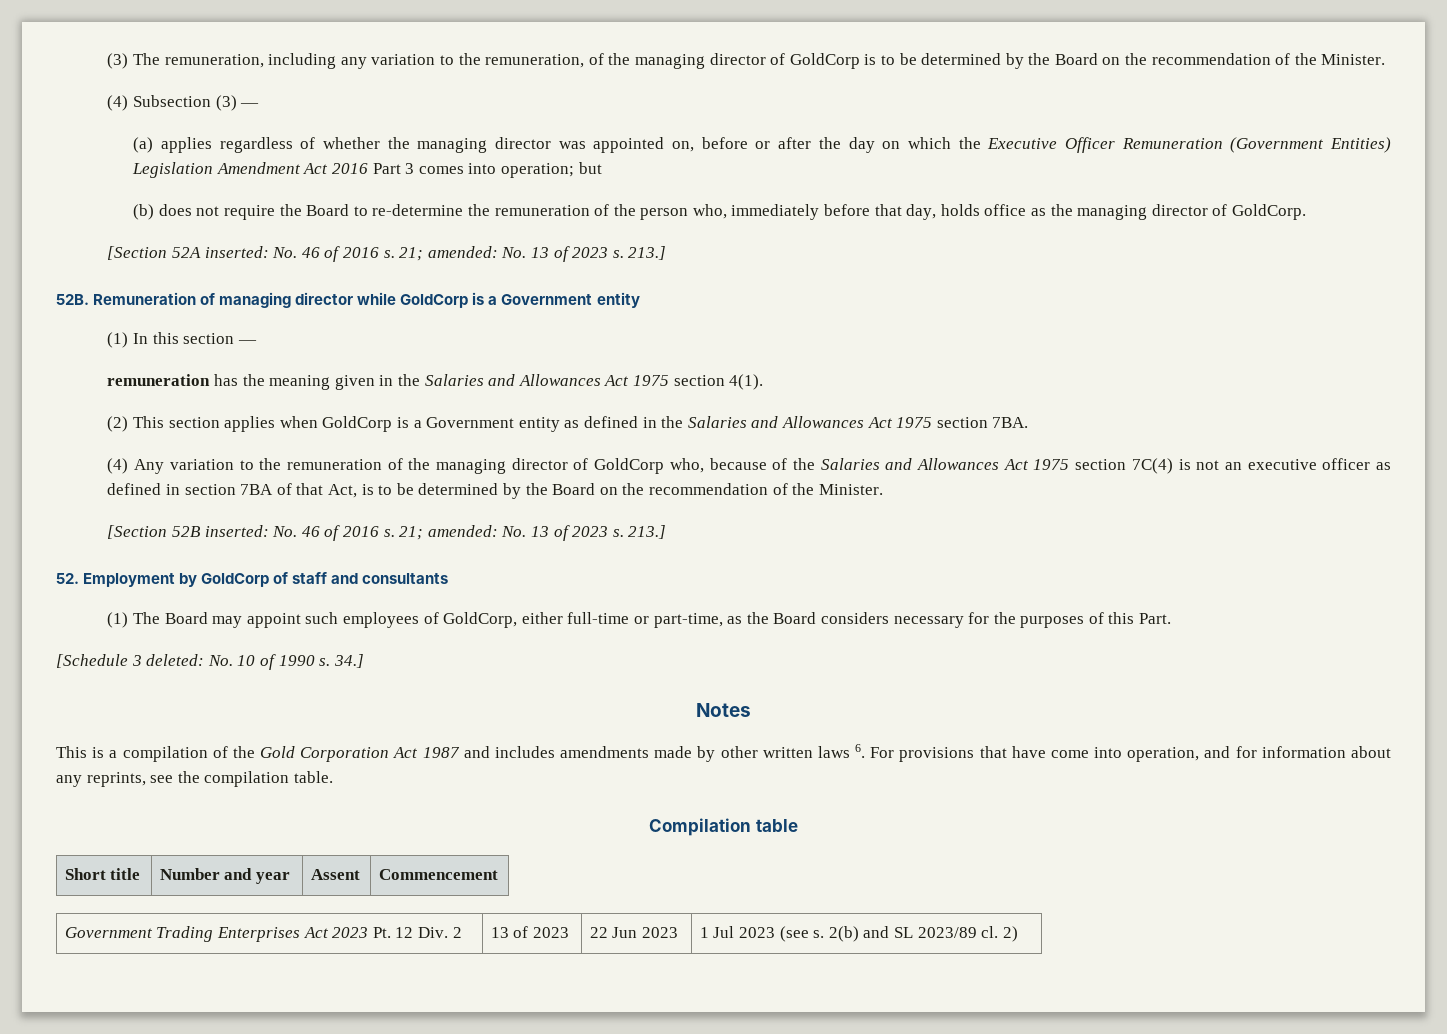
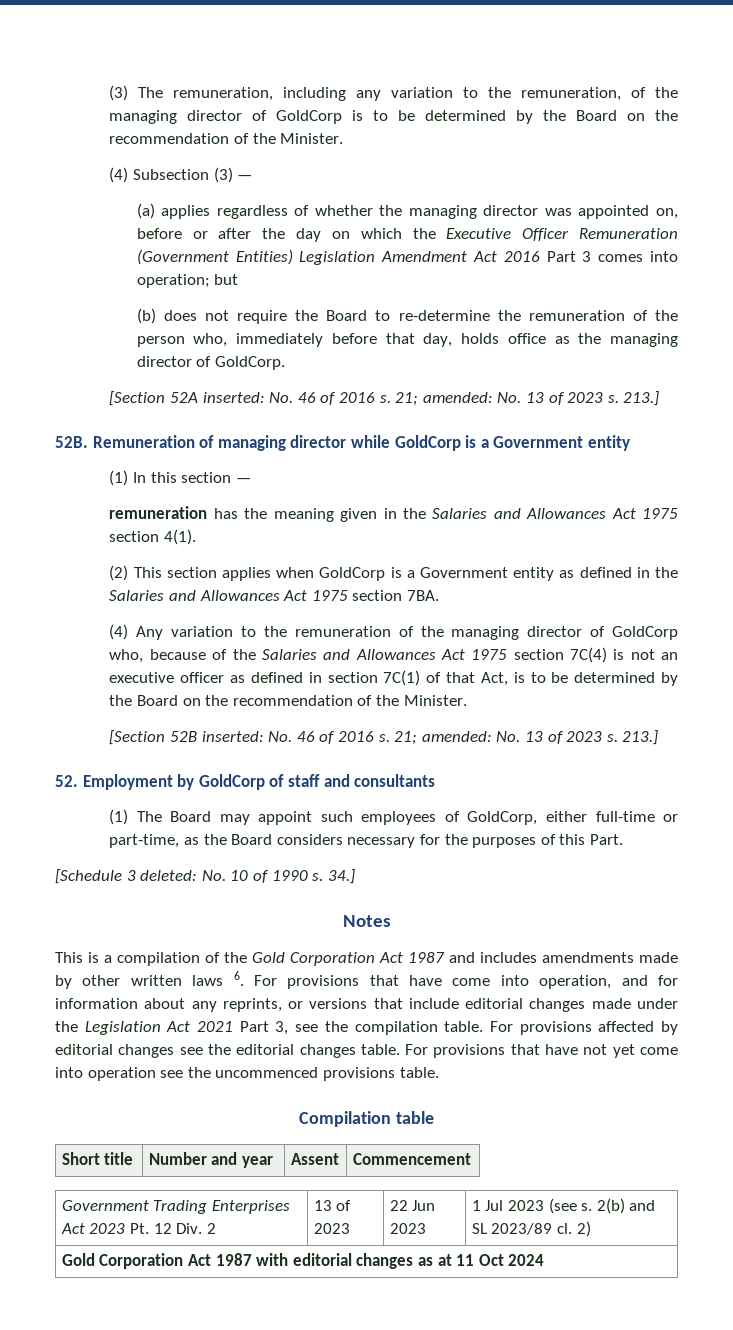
[240,484,274,495] 7BA -> [383,670,421,686] 7C(1)
[150,771,290,787] see the compilation -> [288,998,678,1012] [55,1021,678,1035] [55,1044,678,1058] [55,1067,395,1081] or versions that include editorial changes made under the Legislation Act 2021 Part 3, see the compilation table. For provisions affected by editorial changes see the editorial changes table. For provisions that have not yet come into operation see the uncommenced provisions
(1018, 934) none -> [61,1253,545,1269] // Gold Corporation Act 1987 with editorial changes as at 11 Oct 2024

